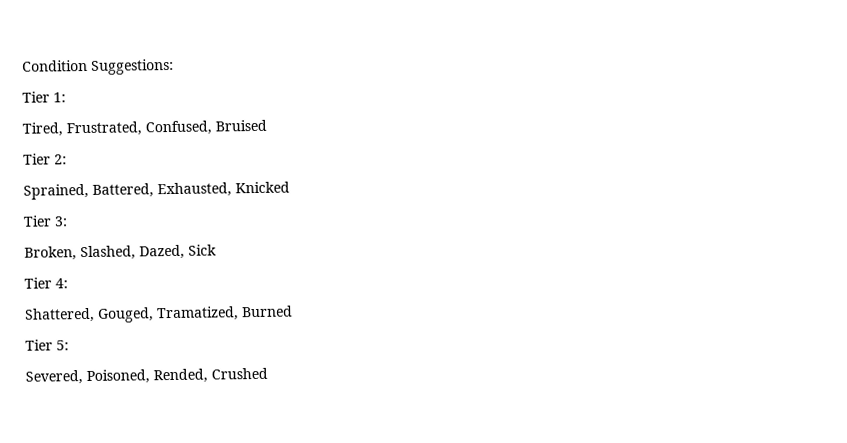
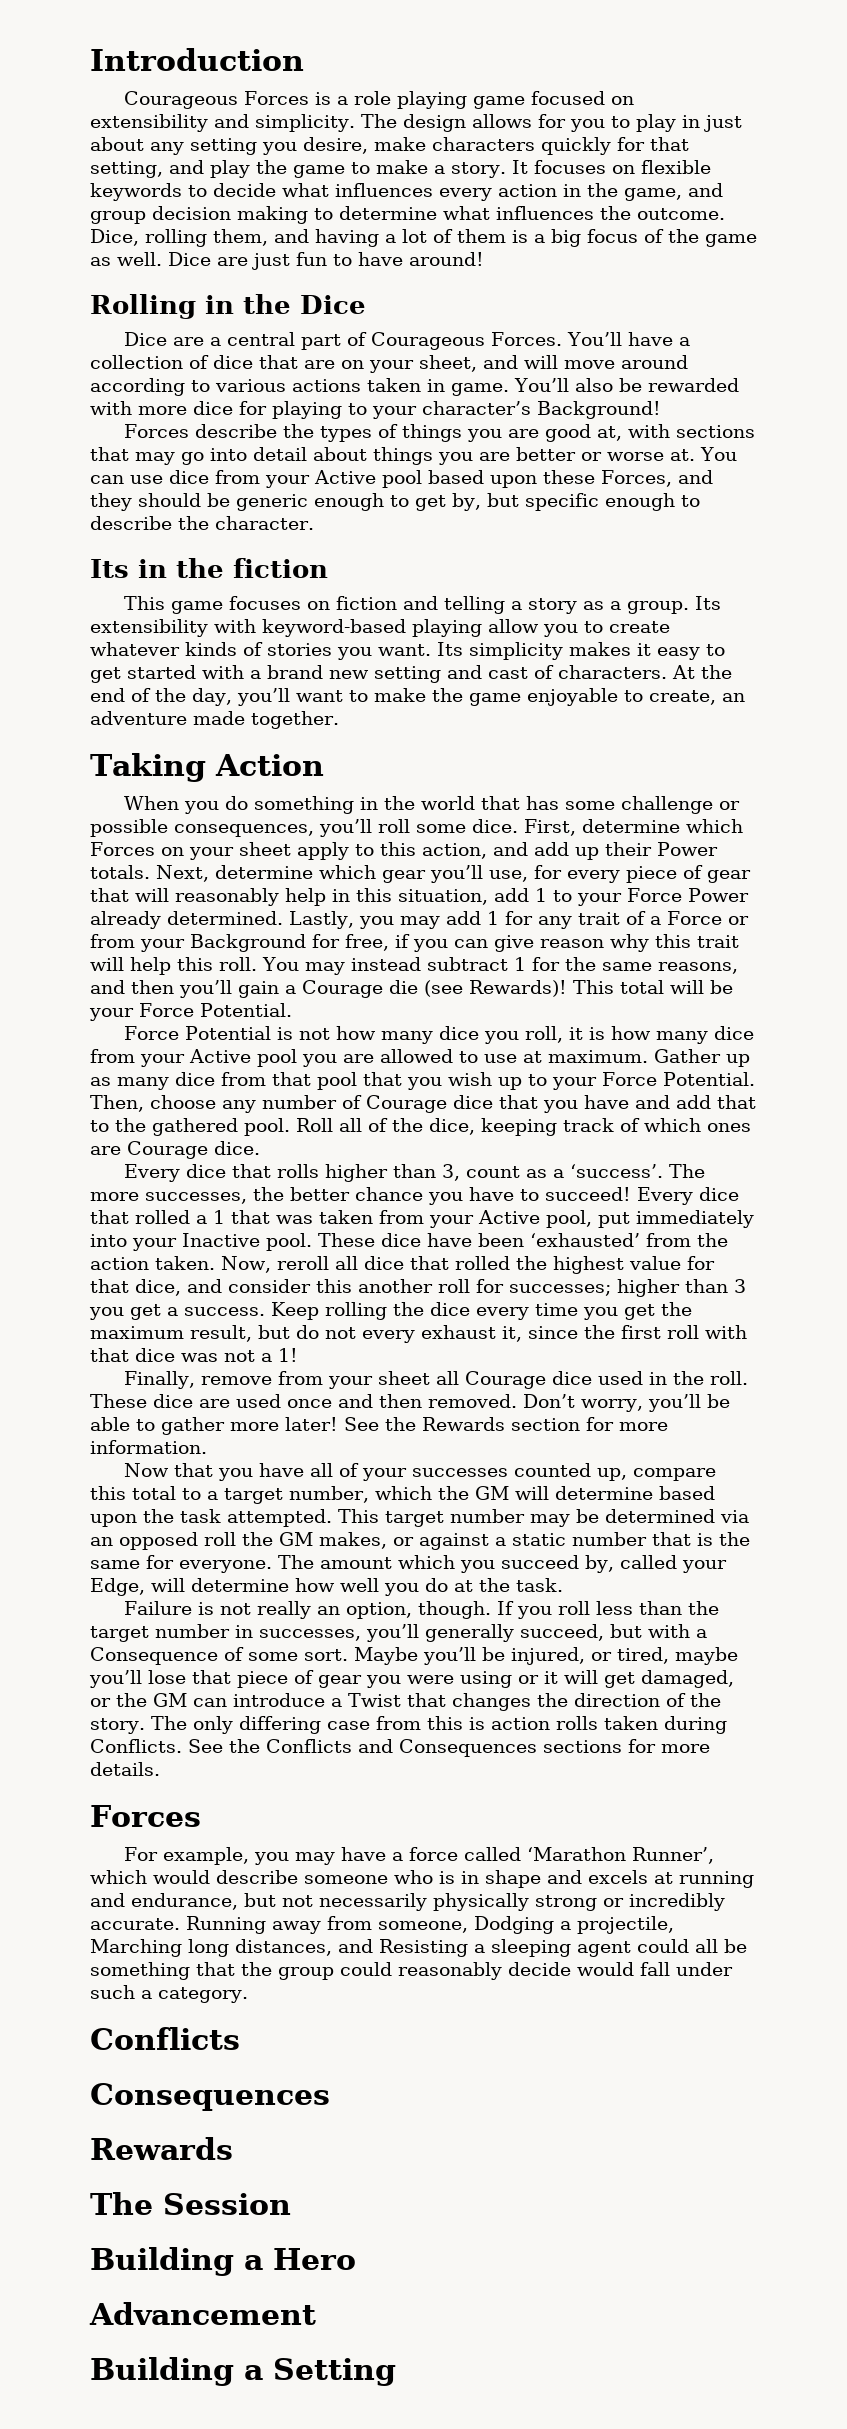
[22,58,174,75] [22,91,66,103] [22,119,267,137] [23,153,67,165] [23,181,290,200] [23,215,68,227] [24,244,217,261] [24,277,68,289] [25,305,293,323] [25,339,69,351] [25,367,268,385] Condition Suggestions: // Tier 1: // Tired, Frustrated, Confused, Bruised // Tier 2: // Sprained, Battered, Exhausted, Knicked // Tier 3: // Broken, Slashed, Dazed, Sick // Tier 4: // Shattered, Gouged, Tramatized, Burned // Tier 5: // Severed, Poisoned, Rended, Crushed -> [90,48,304,71] [123,91,634,109] [90,114,742,132] [90,137,689,155] [90,160,711,178] [90,183,723,201] [90,206,725,224] [90,229,757,247] [90,252,484,270] [90,294,366,319] [123,332,690,350] [90,355,688,373] [90,378,739,396] [90,401,661,419] [123,424,755,442] [90,447,737,465] [90,470,713,488] [90,493,700,511] [90,516,314,530] [90,558,328,578] [123,596,721,614] [90,619,670,637] [90,642,725,660] [90,665,732,683] [90,688,745,706] [90,711,339,729] [90,753,324,782] [123,796,740,814] [90,819,743,837] [90,842,718,860] [90,865,751,883] [90,888,749,906] [90,911,749,929] [90,934,739,952] [90,957,738,975] [90,980,733,998] [89,1003,292,1021] [123,1026,754,1044] [90,1049,750,1067] [90,1072,755,1090] [90,1095,756,1113] [90,1118,751,1136] [90,1141,260,1159] [123,1164,705,1182] [90,1187,739,1205] [90,1210,754,1228] [90,1233,728,1251] [90,1256,715,1274] [90,1279,746,1297] [89,1302,692,1320] [90,1325,747,1343] [90,1348,298,1362] [123,1371,748,1389] [90,1394,730,1412] [90,1417,668,1435] [90,1440,207,1454] [123,1463,716,1481] [90,1486,715,1504] [90,1509,749,1527] [90,1532,750,1550] [90,1555,727,1573] [90,1578,563,1596] [123,1601,719,1619] [90,1624,707,1642] [90,1647,738,1665] [89,1670,734,1688] [90,1693,721,1711] [90,1716,727,1734] [90,1739,710,1757] [90,1762,160,1776] [90,1805,201,1827] [123,1847,714,1865] [90,1870,754,1888] [90,1893,725,1911] [90,1916,674,1934] [90,1939,747,1957] [90,1962,733,1980] [90,1985,248,2003] [90,2027,240,2050] [90,2083,330,2111] [90,2137,233,2160] [90,2192,291,2215] [90,2247,356,2276] [89,2302,316,2325] [90,2357,396,2386] Introduction // Courageous Forces is a role playing game focused on extensibility and simplicity. The design allows for you to play in just about any setting you desire, make characters quickly for that setting, and play the game to make a story. It focuses on flexible keywords to decide what influences every action in the game, and group decision making to determine what influences the outcome. Dice, rolling them, and having a lot of them is a big focus of the game as well. Dice are just fun to have around! // Rolling in the Dice // Dice are a central part of Courageous Forces. You’ll have a collection of dice that are on your sheet, and will move around according to various actions taken in game. You’ll also be rewarded with more dice for playing to your character’s Background! // Forces describe the types of things you are good at, with sections that may go into detail about things you are better or worse at. You can use dice from your Active pool based upon these Forces, and they should be generic enough to get by, but specific enough to describe the character. // Its in the fiction // This game focuses on fiction and telling a story as a group. Its extensibility with keyword-based playing allow you to create whatever kinds of stories you want. Its simplicity makes it easy to get started with a brand new setting and cast of characters. At the end of the day, you’ll want to make the game enjoyable to create, an adventure made together. // Taking Action // When you do something in the world that has some challenge or possible consequences, you’ll roll some dice. First, determine which Forces on your sheet apply to this action, and add up their Power totals. Next, determine which gear you’ll use, for every piece of gear that will reasonably help in this situation, add 1 to your Force Power already determined. Lastly, you may add 1 for any trait of a Force or from your Background for free, if you can give reason why this trait will help this roll. You may instead subtract 1 for the same reasons, and then you’ll gain a Courage die (see Rewards)! This total will be your Force Potential. // Force Potential is not how many dice you roll, it is how many dice from your Active pool you are allowed to use at maximum. Gather up as many dice from that pool that you wish up to your Force Potential. Then, choose any number of Courage dice that you have and add that to the gathered pool. Roll all of the dice, keeping track of which ones are Courage dice. // Every dice that rolls higher than 3, count as a ‘success’. The more successes, the better chance you have to succeed! Every dice that rolled a 1 that was taken from your Active pool, put immediately into your Inactive pool. These dice have been ‘exhausted’ from the action taken. Now, reroll all dice that rolled the highest value for that dice, and consider this another roll for successes; higher than 3 you get a success. Keep rolling the dice every time you get the maximum result, but do not every exhaust it, since the first roll with that dice was not a 1! // Finally, remove from your sheet all Courage dice used in the roll. These dice are used once and then removed. Don’t worry, you’ll be able to gather more later! See the Rewards section for more information. // Now that you have all of your successes counted up, compare this total to a target number, which the GM will determine based upon the task attempted. This target number may be determined via an opposed roll the GM makes, or against a static number that is the same for everyone. The amount which you succeed by, called your Edge, will determine how well you do at the task. // Failure is not really an option, though. If you roll less than the target number in successes, you’ll generally succeed, but with a Consequence of some sort. Maybe you’ll be injured, or tired, maybe you’ll lose that piece of gear you were using or it will get damaged, or the GM can introduce a Twist that changes the direction of the story. The only differing case from this is action rolls taken during Conflicts. See the Conflicts and Consequences sections for more details. // Forces // For example, you may have a force called ‘Marathon Runner’, which would describe someone who is in shape and excels at running and endurance, but not necessarily physically strong or incredibly accurate. Running away from someone, Dodging a projectile, Marching long distances, and Resisting a sleeping agent could all be something that the group could reasonably decide would fall under such a category. // Conflicts // Consequences // Rewards // The Session // Building a Hero // Advancement // Building a Setting

